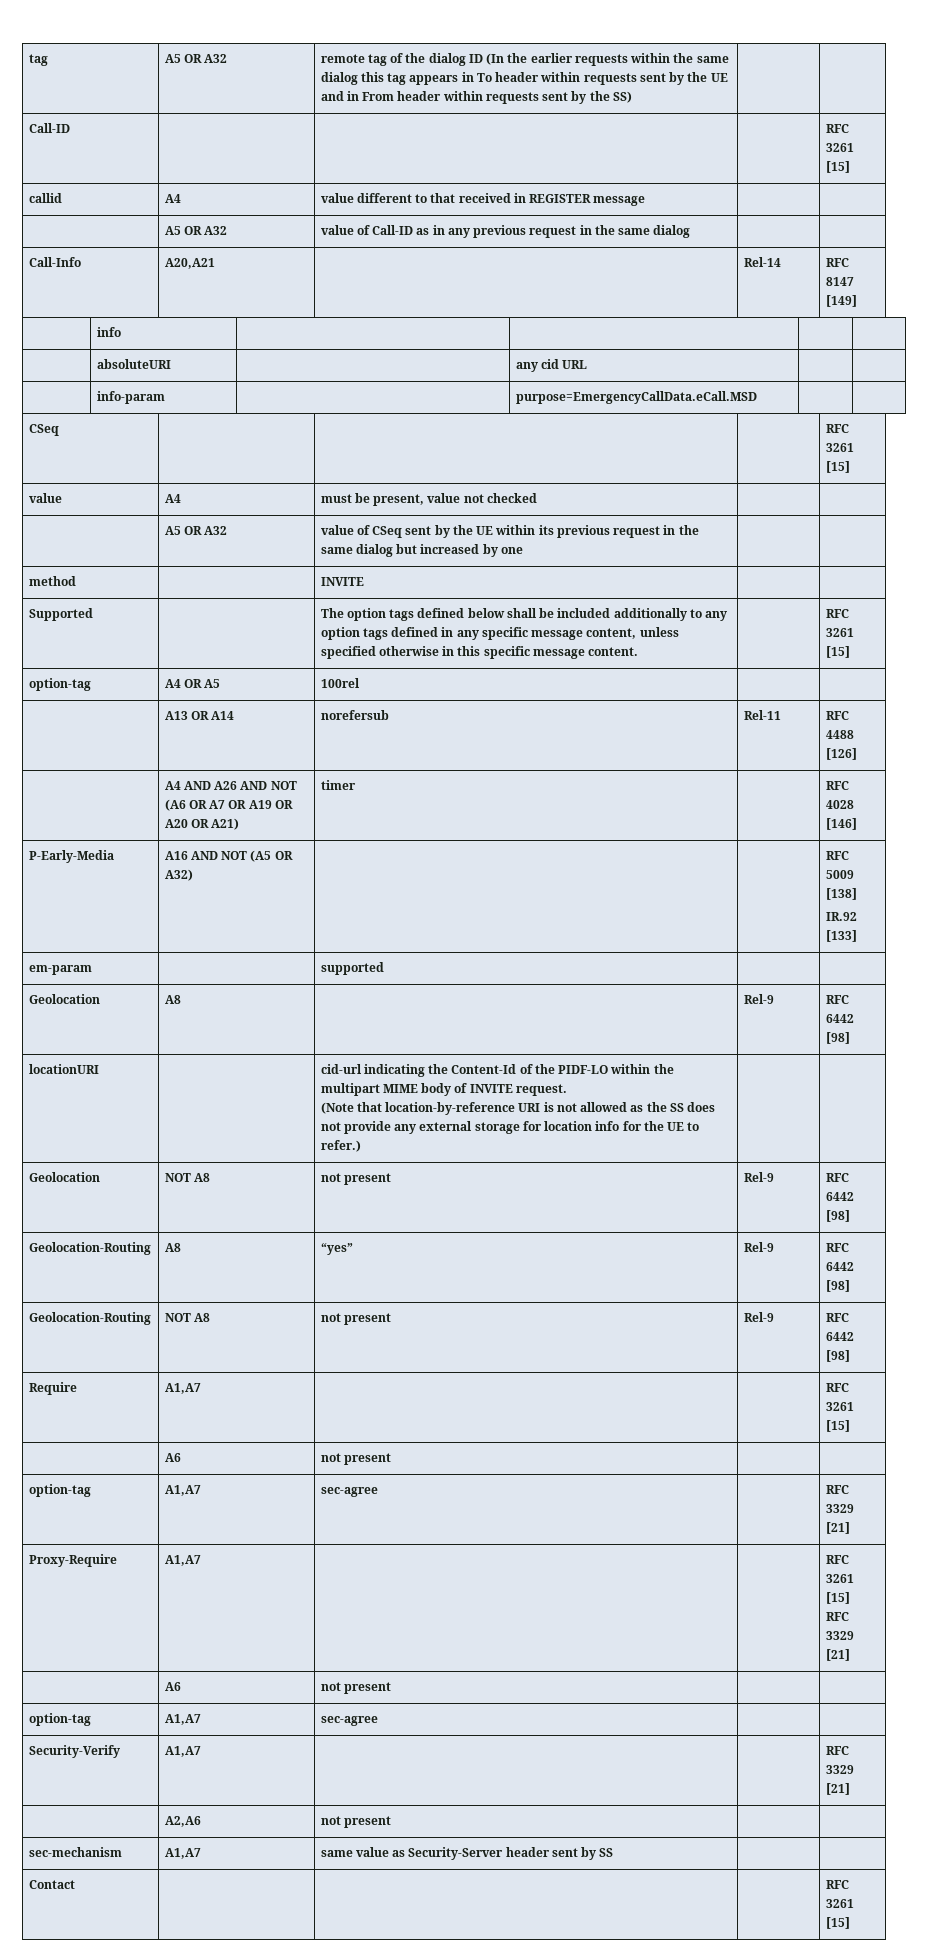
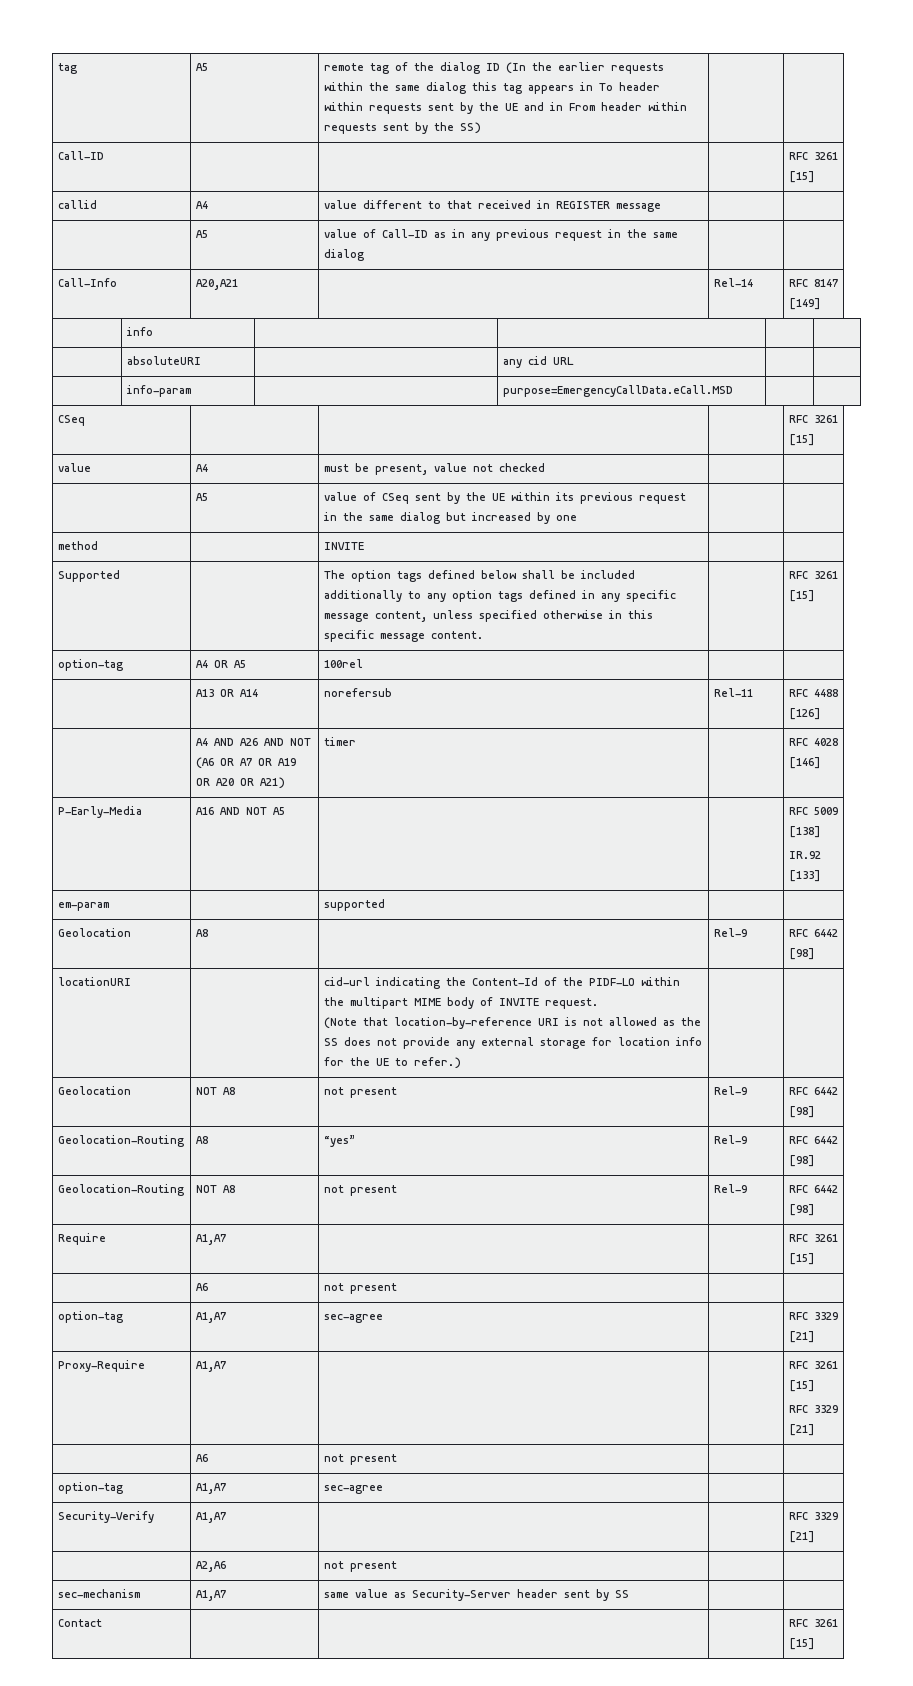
[183,54,228,63] OR A32 -> (208, 67) none
[183,226,228,235] OR A32 -> (208, 234) none
[183,526,228,535] OR A32 -> (208, 497) none
[250,850,293,862] [164,869,193,881] (A5 OR A32) -> [272,807,285,815] A5

